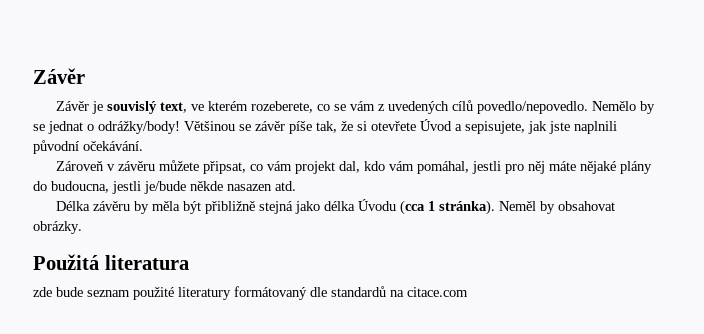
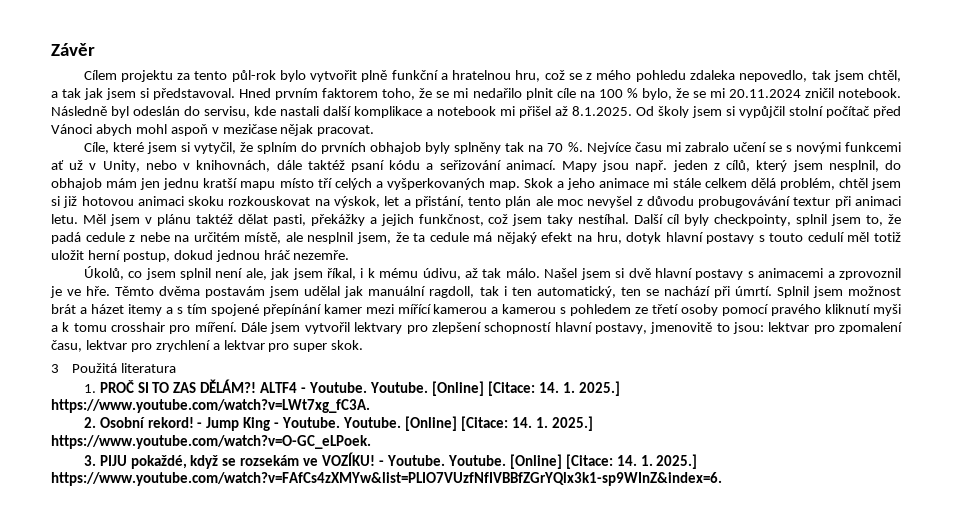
[56,100,656,114] [33,119,617,134] [33,140,143,154] [56,160,653,174] [33,181,296,194] [56,199,616,215] [33,221,82,234] [33,254,189,270] [33,286,468,300] Závěr je souvislý text, ve kterém rozeberete, co se vám z uvedených cílů povedlo/nepovedlo. Nemělo by se jednat o odrážky/body! Většinou se závěr píše tak, že si otevřete Úvod a sepisujete, jak jste naplnili původní očekávání. // Zároveň v závěru můžete připsat, co vám projekt dal, kdo vám pomáhal, jestli pro něj máte nějaké plány do budoucna, jestli je/bude někde nasazen atd. // Délka závěru by měla být přibližně stejná jako délka Úvodu (cca 1 stránka). Neměl by obsahovat obrázky. // Použitá literatura // zde bude seznam použité literatury formátovaný dle standardů na citace.com -> [83,70,901,82] [51,88,901,100] [51,106,901,118] [51,124,375,136] [83,142,901,154] [51,160,902,172] [51,178,902,190] [51,196,902,208] [51,214,901,226] [51,232,901,244] [51,250,350,262] [83,266,902,280] [50,286,901,298] [51,304,901,316] [51,322,903,334] [51,340,364,352] [51,363,177,373] [83,379,620,396] [51,399,370,413] [83,416,593,431] [51,435,371,449] [83,452,698,469] [51,472,722,486] Cílem projektu za tento půl-rok bylo vytvořit plně funkční a hratelnou hru, což se z mého pohledu zdaleka nepovedlo, tak jsem chtěl, a tak jak jsem si představoval. Hned prvním faktorem toho, že se mi nedařilo plnit cíle na 100 % bylo, že se mi 20.11.2024 zničil notebook. Následně byl odeslán do servisu, kde nastali další komplikace a notebook mi přišel až 8.1.2025. Od školy jsem si vypůjčil stolní počítač před Vánoci abych mohl aspoň v mezičase nějak pracovat. // Cíle, které jsem si vytyčil, že splním do prvních obhajob byly splněny tak na 70 %. Nejvíce času mi zabralo učení se s novými funkcemi ať už v Unity, nebo v knihovnách, dále taktéž psaní kódu a seřizování animací. Mapy jsou např. jeden z cílů, který jsem nesplnil, do obhajob mám jen jednu kratší mapu místo tří celých a vyšperkovaných map. Skok a jeho animace mi stále celkem dělá problém, chtěl jsem si již hotovou animaci skoku rozkouskovat na výskok, let a přistání, tento plán ale moc nevyšel z důvodu probugovávání textur při animaci letu. Měl jsem v plánu taktéž dělat pasti, překážky a jejich funkčnost, což jsem taky nestíhal. Další cíl byly checkpointy, splnil jsem to, že padá cedule z nebe na určitém místě, ale nesplnil jsem, že ta cedule má nějaký efekt na hru, dotyk hlavní postavy s touto cedulí měl totiž uložit herní postup, dokud jednou hráč nezemře. // Úkolů, co jsem splnil není ale, jak jsem říkal, i k mému údivu, až tak málo. Našel jsem si dvě hlavní postavy s animacemi a zprovoznil je ve hře. Těmto dvěma postavám jsem udělal jak manuální ragdoll, tak i ten automatický, ten se nachází při úmrtí. Splnil jsem možnost brát a házet itemy a s tím spojené přepínání kamer mezi mířící kamerou a kamerou s pohledem ze třetí osoby pomocí pravého kliknutí myši a k tomu crosshair pro míření. Dále jsem vytvořil lektvary pro zlepšení schopností hlavní postavy, jmenovitě to jsou: lektvar pro zpomalení času, lektvar pro zrychlení a lektvar pro super skok. // 3 Použitá literatura // 1. PROČ SI TO ZAS DĚLÁM?! ALTF4 - Youtube. Youtube. [Online] [Citace: 14. 1. 2025.] https://www.youtube.com/watch?v=LWt7xg_fC3A. // 2. Osobní rekord! - Jump King - Youtube. Youtube. [Online] [Citace: 14. 1. 2025.] https://www.youtube.com/watch?v=O-GC_eLPoek. // 3. PIJU pokaždé, když se rozsekám ve VOZÍKU! - Youtube. Youtube. [Online] [Citace: 14. 1. 2025.] https://www.youtube.com/watch?v=FAfCs4zXMYw&list=PLIO7VUzfNfIVBBfZGrYQlx3k1-sp9WInZ&index=6.

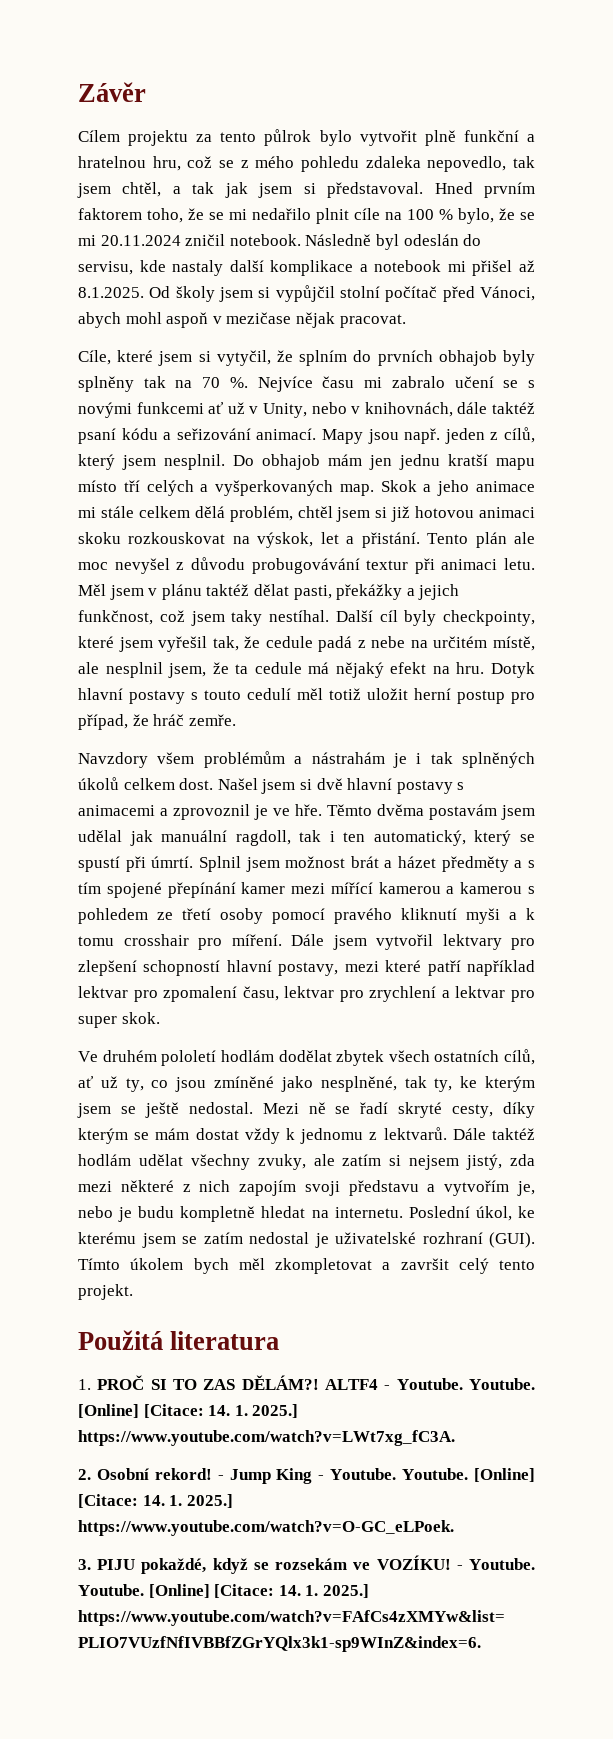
[231,70,276,82] půl-rok -> [264,129,312,146] půlrok
[280,106,319,116] nastali -> [172,260,224,276] nastaly
[51,124,92,134] Vánoci -> [479,286,535,301] Vánoci,
[828,160,902,172] nesplnil, do -> [164,454,254,470] nesplnil. Do
[414,196,502,208] přistání, tento -> [361,532,469,548] přistání. Tento
[796,214,901,226] [51,232,125,244] splnil jsem to, že padá cedule -> [78,636,353,652] které jsem vyřešil tak, že cedule padá
[596,232,662,244] hru, dotyk -> [456,662,535,678] hru. Dotyk
[122,250,350,262] [83,266,540,280] postup, dokud jednou hráč nezemře. // Úkolů, co jsem splnil není ale, jak jsem říkal, i k mému údivu, až tak málo. -> [457,690,535,704] [78,714,236,730] [78,751,535,768] [78,777,214,790] postup pro případ, že hráč zemře. // Navzdory všem problémům a nástrahám je i tak splněných úkolů celkem dost.
[620,286,710,296] ten se nachází -> [474,830,535,846] [78,856,120,872] který se spustí
[127,304,162,316] itemy -> [441,856,509,872] předměty
[650,322,764,334] jmenovitě to jsou: -> [344,960,535,976] mezi které patří například
[51,364,59,373] 3 -> [78,1049,535,1066] [78,1076,535,1092] [77,1102,535,1118] [78,1127,535,1144] [78,1154,536,1170] [78,1180,535,1196] [78,1206,535,1222] [78,1232,535,1248] [78,1258,535,1274] [78,1284,133,1300] Ve druhém pololetí hodlám dodělat zbytek všech ostatních cílů, ať už ty, co jsou zmíněné jako nesplněné, tak ty, ke kterým jsem se ještě nedostal. Mezi ně se řadí skryté cesty, díky kterým se mám dostat vždy k jednomu z lektvarů. Dále taktéž hodlám udělat všechny zvuky, ale zatím si nejsem jistý, zda mezi některé z nich zapojím svoji představu a vytvořím je, nebo je budu kompletně hledat na internetu. Poslední úkol, ke kterému jsem se zatím nedostal je uživatelské rozhraní (GUI). Tímto úkolem bych měl zkompletovat a završit celý tento projekt. //

